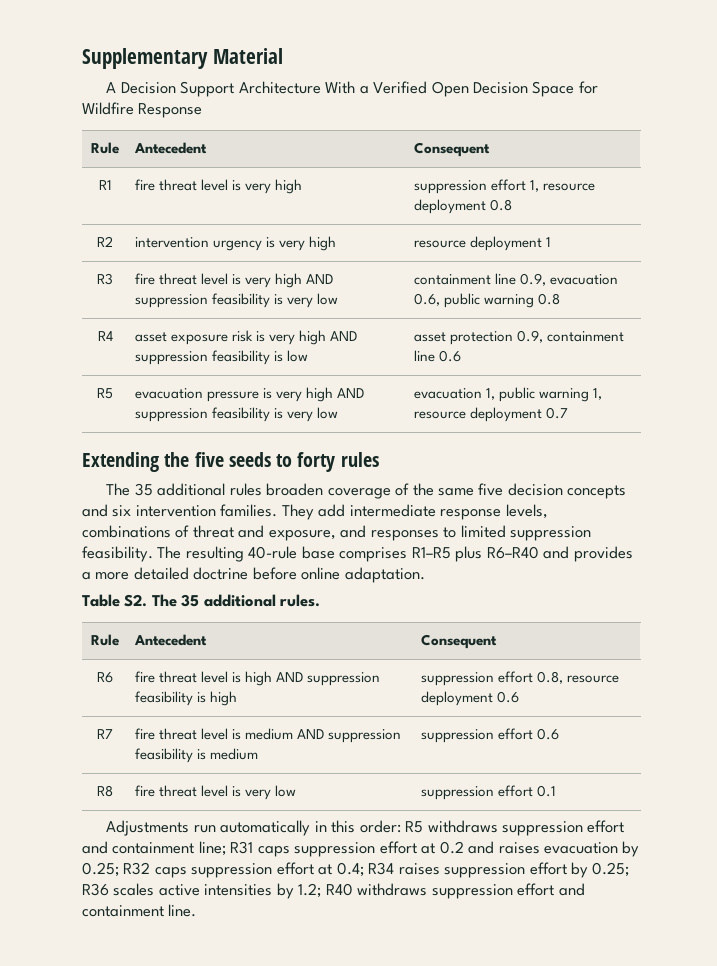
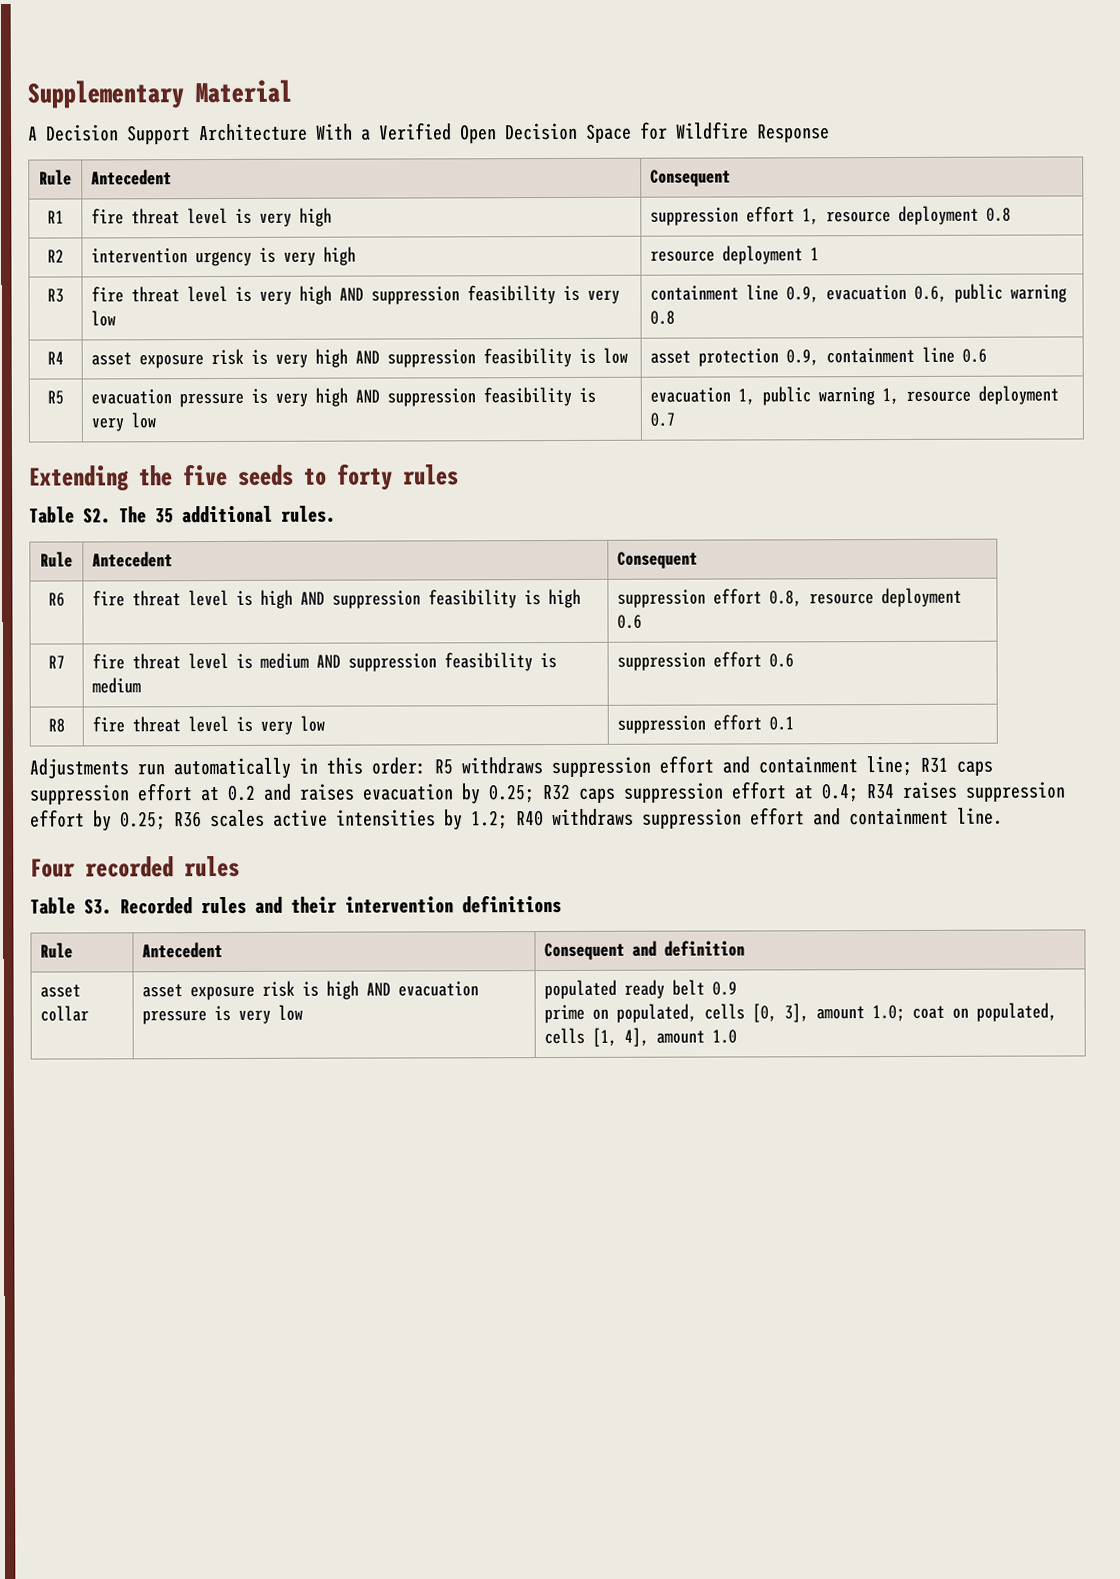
[106,483,627,499] [82,504,548,520] [82,525,592,541] [82,546,633,562] [82,567,425,583] // The 35 additional rules broaden coverage of the same five decision concepts and six intervention families. They add intermediate response levels, combinations of threat and exposure, and responses to limited suppression feasibility. The resulting 40-rule base comprises R1–R5 plus R6–R40 and provides a more detailed doctrine before online adaptation. -> (459, 475) none
(197, 910) none -> [30,855,240,878] [30,894,562,915] [40,942,74,959] [142,941,224,959] [544,940,746,961] [40,984,82,998] [40,1005,90,1022] [142,980,480,1001] [142,1004,304,1025] [544,979,738,1000] [544,1002,1058,1024] [544,1027,738,1047] // Four recorded rules // Table S3. Recorded rules and their intervention definitions // Rule | Antecedent | Consequent and definition // asset collar | asset exposure risk is high AND evacuation pressure is very low | populated ready belt 0.9 // prime on populated, cells [0, 3], amount 1.0; coat on populated, cells [1, 4], amount 1.0

